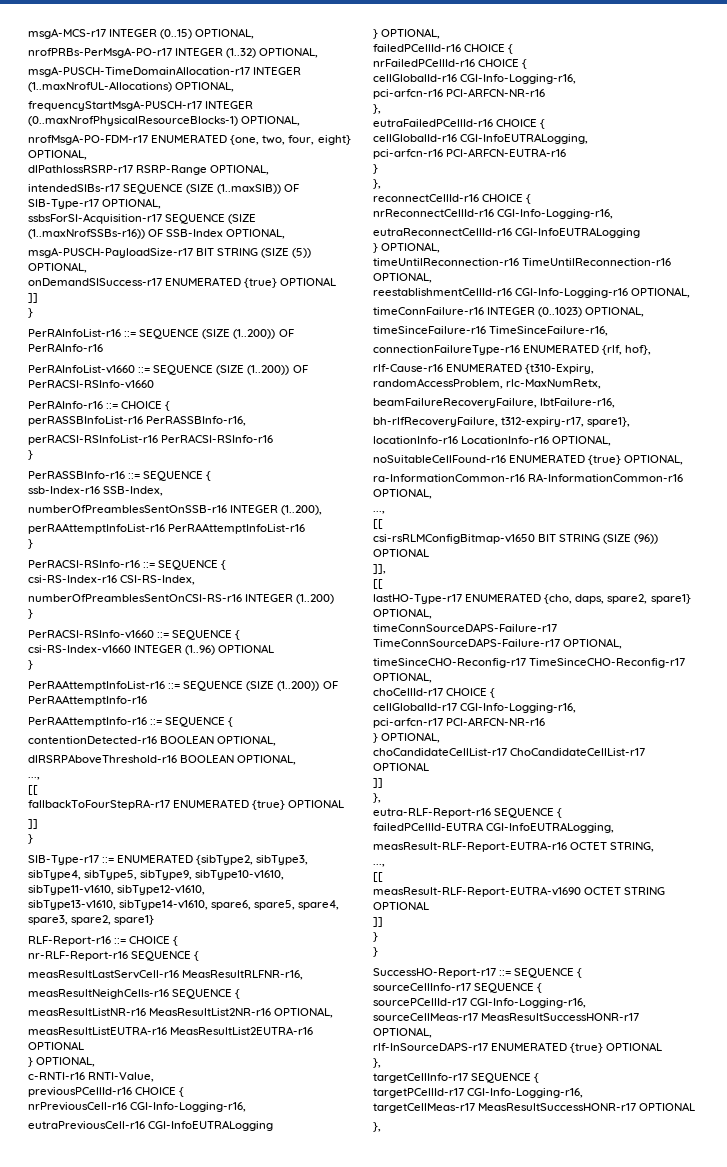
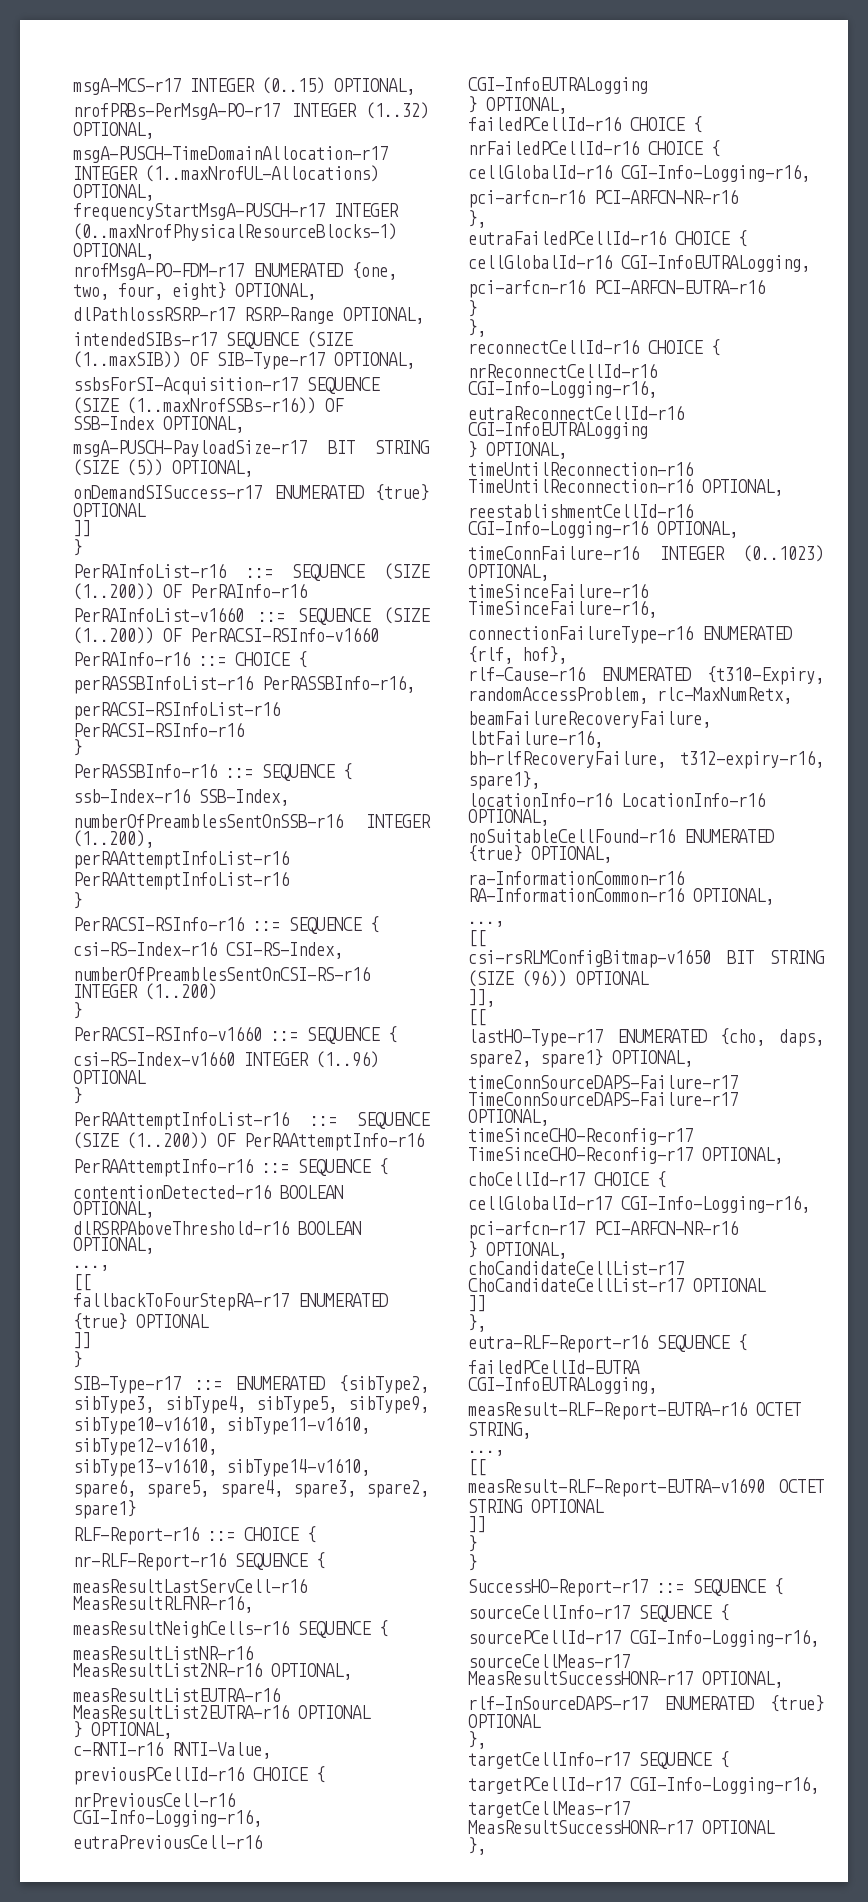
[501,417,585,427] t312-expiry-r17, -> [680,750,824,769] t312-expiry-r16,

